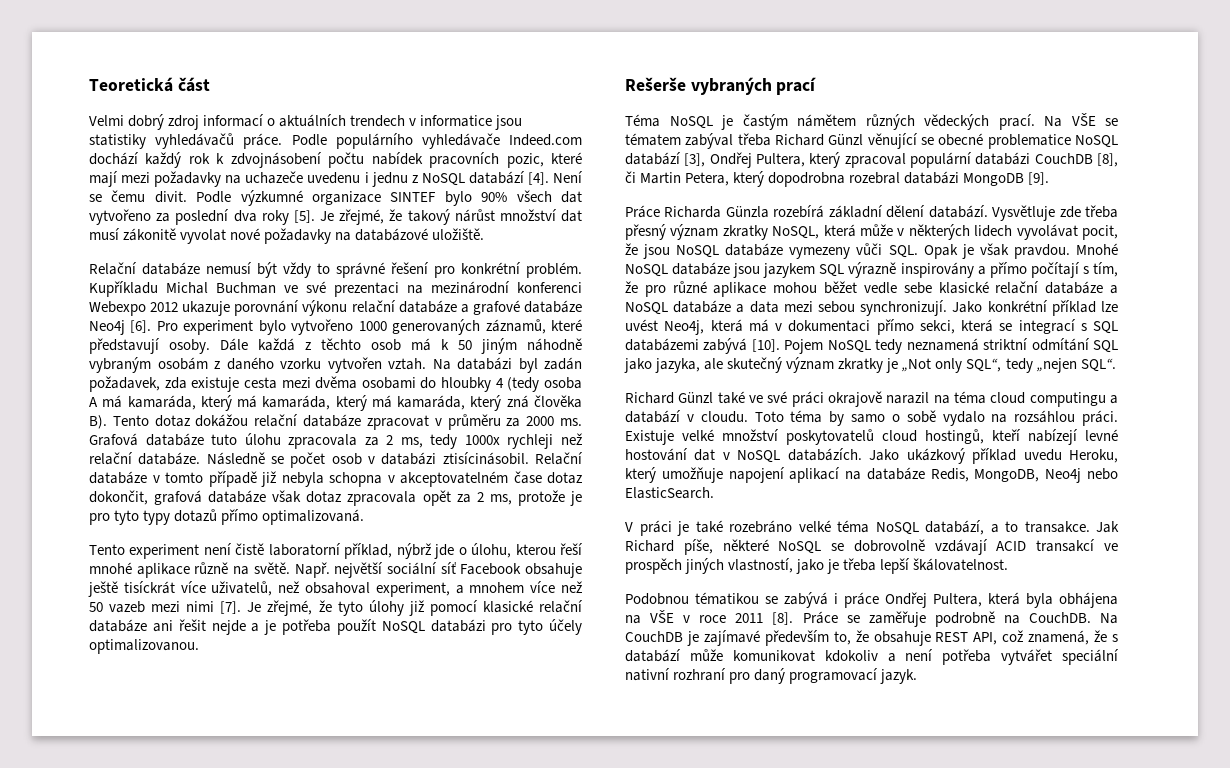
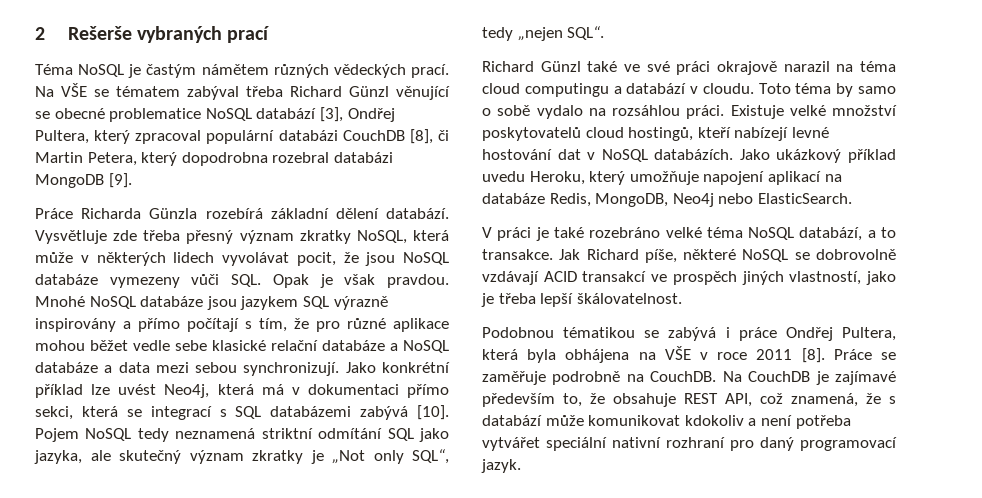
[89,77,210,92] [89,114,523,130] [89,133,583,149] [89,152,582,168] [89,171,583,187] [89,190,582,206] [89,209,582,225] [89,228,485,244] [89,262,582,278] [89,281,582,297] [89,300,582,316] [89,319,582,335] [89,338,582,354] [89,357,582,373] [89,376,582,392] [89,395,582,411] [89,414,582,430] [89,433,583,449] [89,452,583,468] [89,471,582,487] [89,490,583,506] [89,509,365,525] [89,543,583,559] [89,562,582,578] [88,581,583,597] [89,600,583,616] [89,619,582,635] [89,639,199,654] Teoretická část // Velmi dobrý zdroj informací o aktuálních trendech v informatice jsou statistiky vyhledávačů práce. Podle populárního vyhledávače Indeed.com dochází každý rok k zdvojnásobení počtu nabídek pracovních pozic, které mají mezi požadavky na uchazeče uvedenu i jednu z NoSQL databází [4]. Není se čemu divit. Podle výzkumné organizace SINTEF bylo 90% všech dat vytvořeno za poslední dva roky [5]. Je zřejmé, že takový nárůst množství dat musí zákonitě vyvolat nové požadavky na databázové uložiště. // Relační databáze nemusí být vždy to správné řešení pro konkrétní problém. Kupříkladu Michal Buchman ve své prezentaci na mezinárodní konferenci Webexpo 2012 ukazuje porovnání výkonu relační databáze a grafové databáze Neo4j [6]. Pro experiment bylo vytvořeno 1000 generovaných záznamů, které představují osoby. Dále každá z těchto osob má k 50 jiným náhodně vybraným osobám z daného vzorku vytvořen vztah. Na databázi byl zadán požadavek, zda existuje cesta mezi dvěma osobami do hloubky 4 (tedy osoba A má kamaráda, který má kamaráda, který má kamaráda, který zná člověka B). Tento dotaz dokážou relační databáze zpracovat v průměru za 2000 ms. Grafová databáze tuto úlohu zpracovala za 2 ms, tedy 1000x rychleji než relační databáze. Následně se počet osob v databázi ztisícinásobil. Relační databáze v tomto případě již nebyla schopna v akceptovatelném čase dotaz dokončit, grafová databáze však dotaz zpracovala opět za 2 ms, protože je pro tyto typy dotazů přímo optimalizovaná. // Tento experiment není čistě laboratorní příklad, nýbrž jde o úlohu, kterou řeší mnohé aplikace různě na světě. Např. největší sociální síť Facebook obsahuje ještě tisíckrát více uživatelů, než obsahoval experiment, a mnohem více než 50 vazeb mezi nimi [7]. Je zřejmé, že tyto úlohy již pomocí klasické relační databáze ani řešit nejde a je potřeba použít NoSQL databázi pro tyto účely optimalizovanou. // -> [35,27,45,40] 2

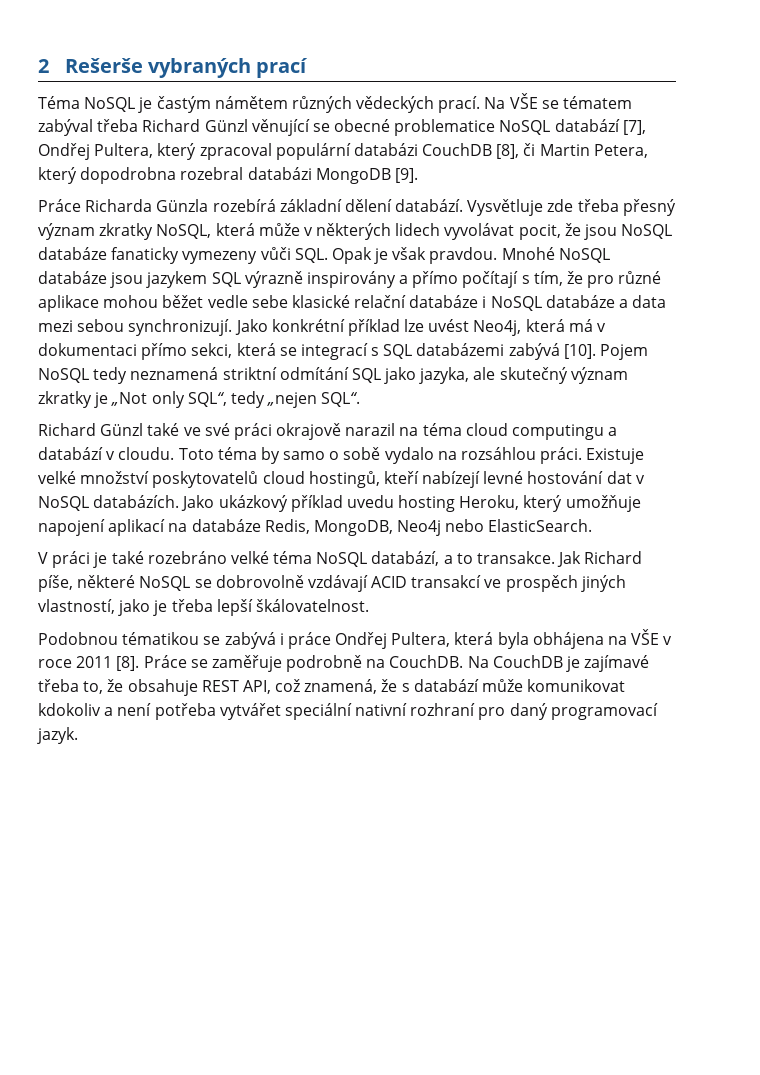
[319,107,343,122] [3], -> [622,120,646,135] [7],
(98, 279) none -> [111,247,180,264] fanaticky
[390,343,398,351] a -> [482,296,487,308] i
(525, 176) none -> [398,495,456,512] hosting
[482,393,555,407] především -> [38,679,79,692] třeba

